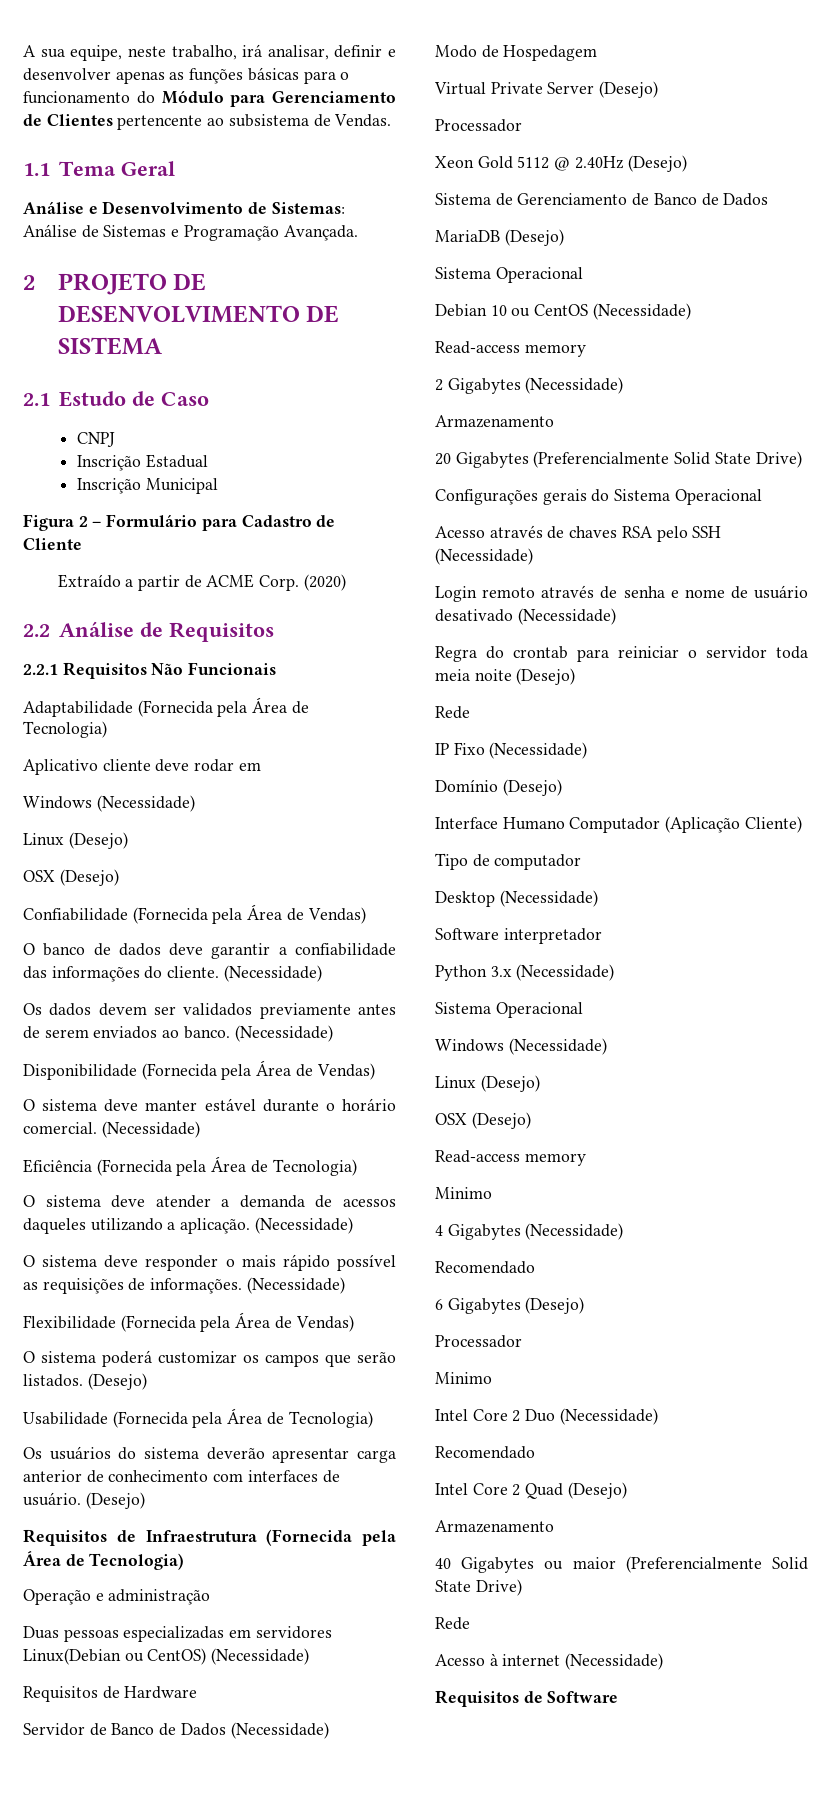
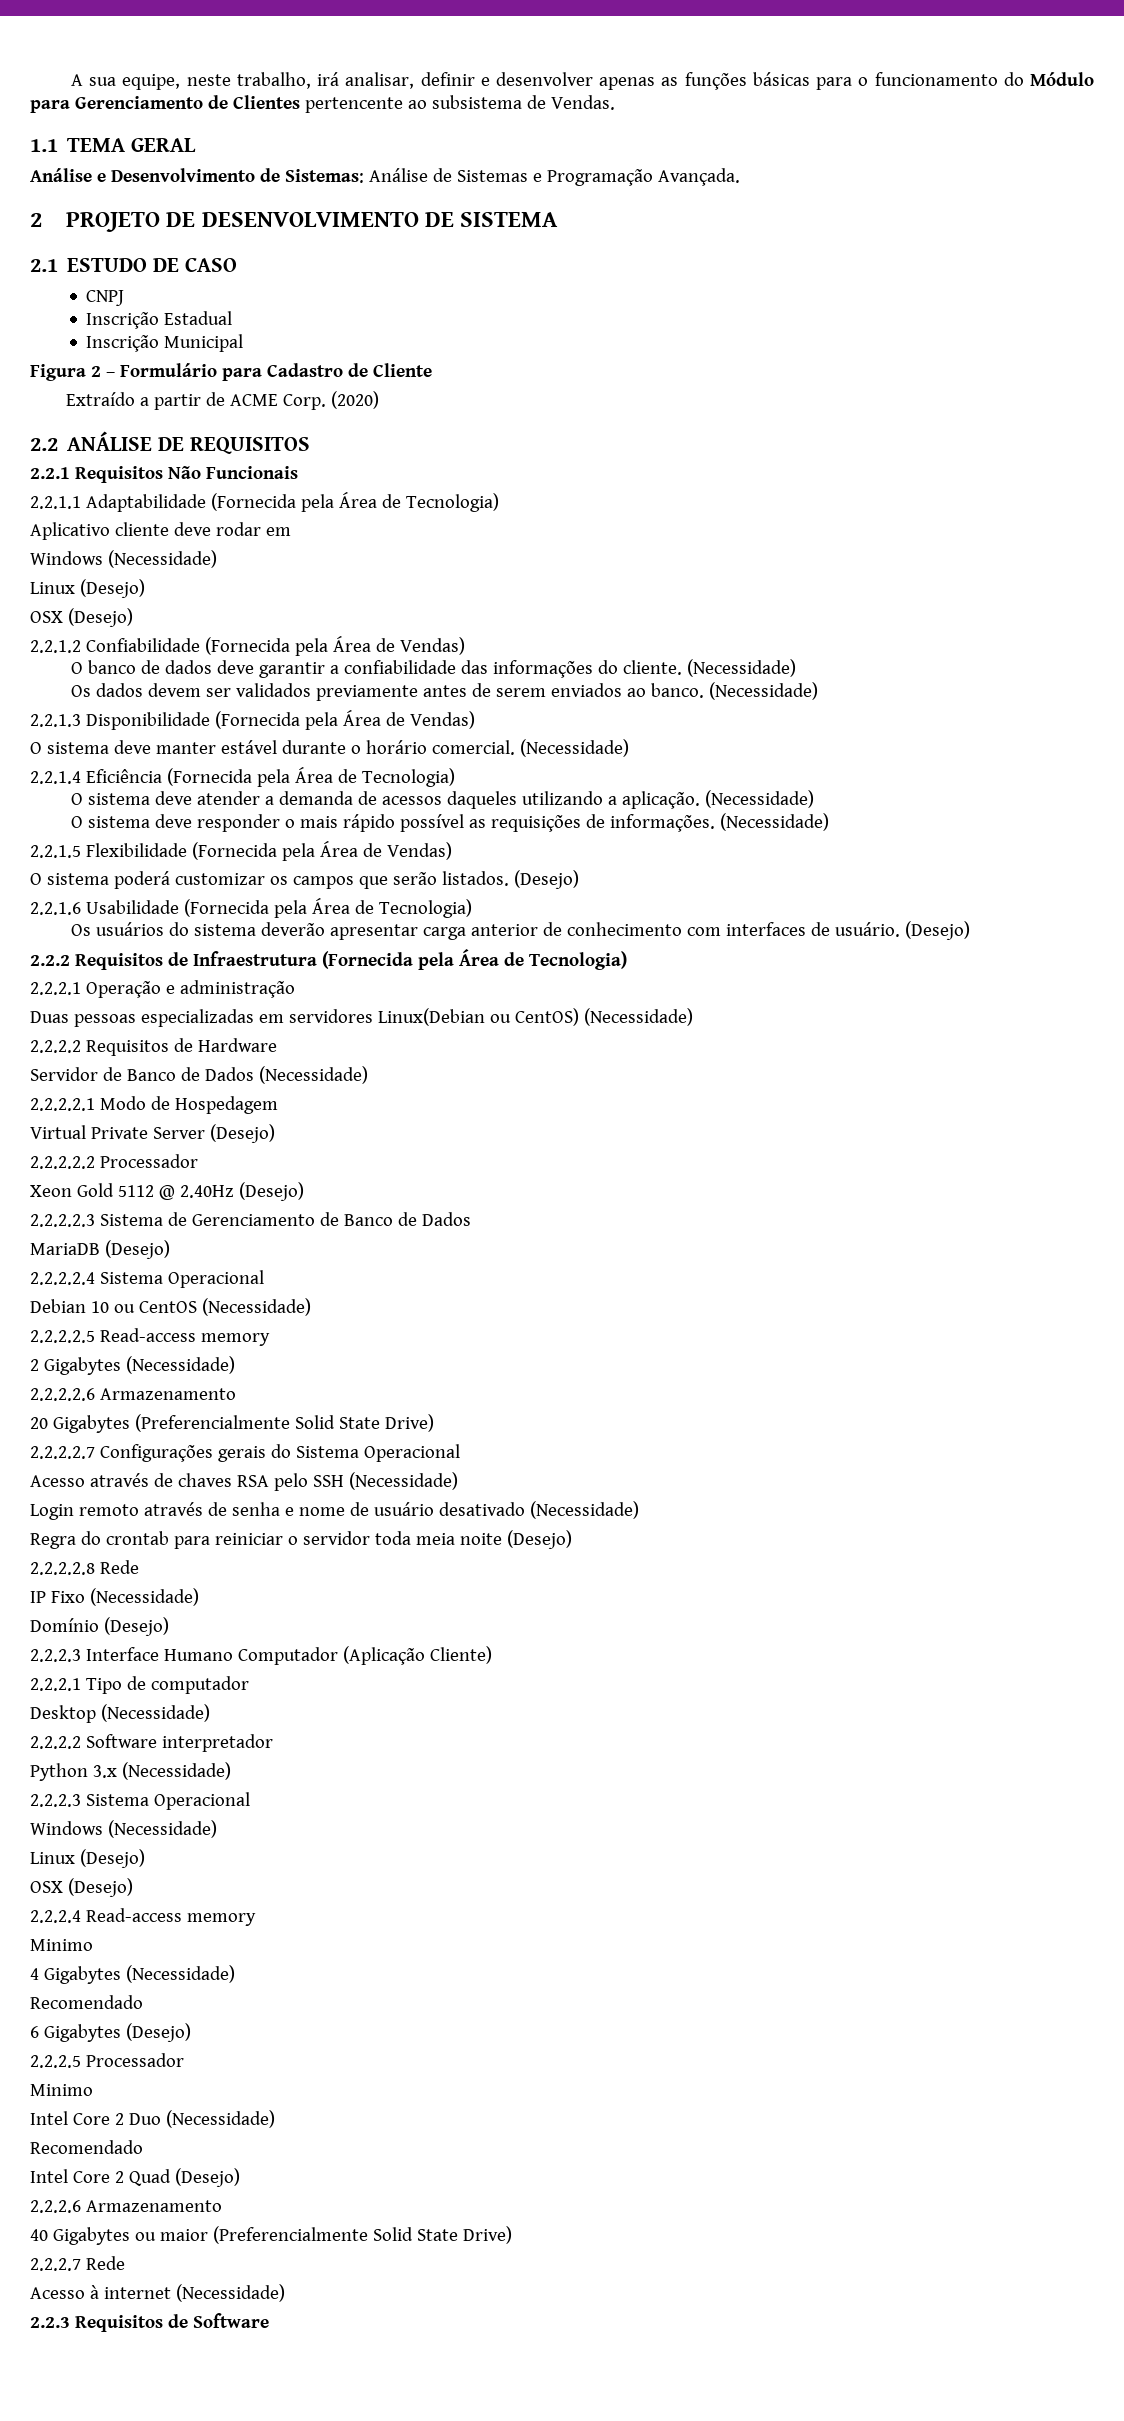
[58,161,175,176] Tema Geral -> [67,138,197,152] TEMA GERAL
[58,391,209,407] Estudo de Caso -> [67,257,238,272] ESTUDO DE CASO
[58,621,274,642] Análise de Requisitos -> [67,431,311,454] ANÁLISE DE REQUISITOS
(277, 668) none -> [30,496,81,509] 2.2.1.1
(119, 877) none -> [30,640,81,653] 2.2.1.2
(333, 1033) none -> [30,714,81,727] 2.2.1.3
(200, 1129) none -> [30,771,81,784] 2.2.1.4
(345, 1285) none -> [30,845,81,858] 2.2.1.5
(147, 1381) none -> [30,902,81,915] 2.2.1.6
(145, 1500) none -> [30,955,70,966] 2.2.2
(185, 1561) none -> [30,982,81,995] 2.2.2.1
(310, 1656) none -> [30,1040,81,1053] 2.2.2.2
(329, 1730) none -> [30,1098,95,1111] 2.2.2.2.1
(659, 89) none -> [30,1156,95,1169] 2.2.2.2.2
(687, 163) none -> [30,1214,95,1227] 2.2.2.2.3
(564, 237) none -> [30,1272,95,1285] 2.2.2.2.4
(691, 311) none -> [30,1330,95,1343] 2.2.2.2.5
(624, 385) none -> [30,1388,95,1401] 2.2.2.2.6
(802, 459) none -> [30,1446,95,1459] 2.2.2.2.7
(576, 676) none -> [30,1562,95,1575] 2.2.2.2.8
(562, 787) none -> [30,1649,81,1662] 2.2.2.3
(802, 824) none -> [30,1678,81,1691] 2.2.2.1
(598, 898) none -> [30,1736,81,1749] 2.2.2.2
(615, 972) none -> [30,1794,81,1807] 2.2.2.3
(531, 1120) none -> [30,1910,81,1923] 2.2.2.4
(585, 1305) none -> [30,2055,81,2068] 2.2.2.5
(627, 1490) none -> [30,2200,81,2213] 2.2.2.6
(522, 1587) none -> [30,2258,81,2271] 2.2.2.7
(664, 1661) none -> [30,2317,70,2328] 2.2.3

